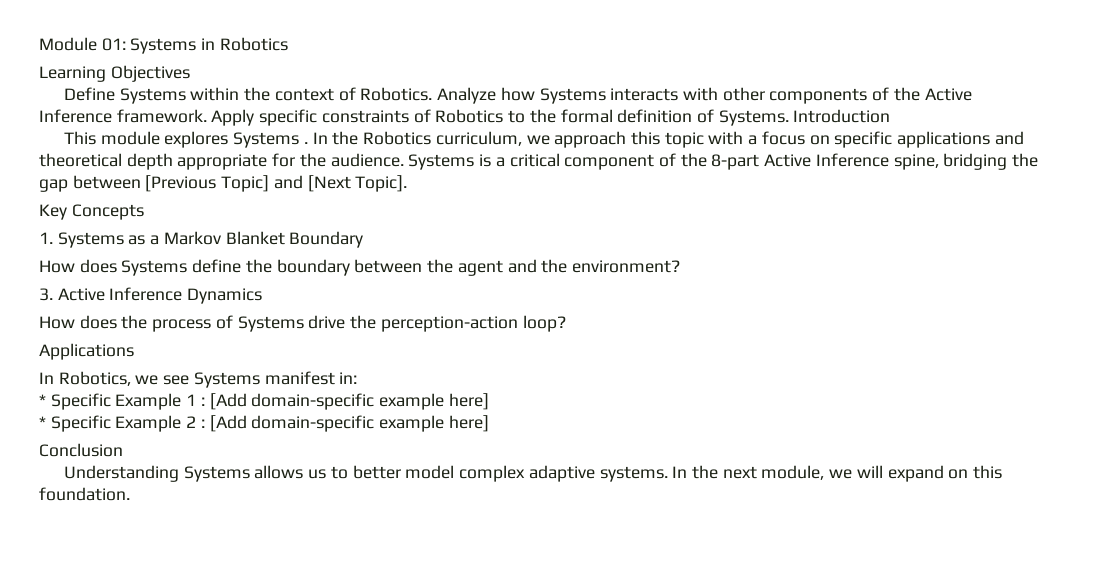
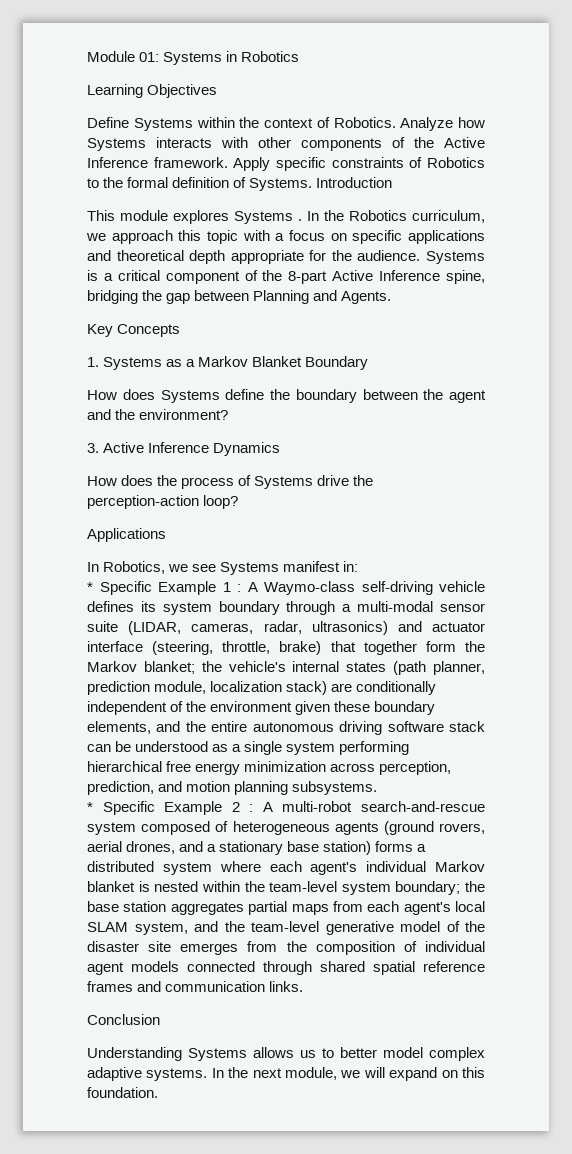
[145,175,408,192] [Previous Topic] and [Next Topic]. -> [253,290,392,304] Planning and Agents.
[209,393,489,410] [Add domain-specific example here] -> [247,581,485,595] [87,601,486,615] [87,621,485,635] [87,641,486,655] [87,661,486,675] [87,681,437,695] [87,701,436,715] [87,721,486,735] [87,741,410,755] [87,761,452,775] [87,781,378,795] A Waymo-class self-driving vehicle defines its system boundary through a multi-modal sensor suite (LIDAR, cameras, radar, ultrasonics) and actuator interface (steering, throttle, brake) that together form the Markov blanket; the vehicle's internal states (path planner, prediction module, localization stack) are conditionally independent of the environment given these boundary elements, and the entire autonomous driving software stack can be understood as a single system performing hierarchical free energy minimization across perception, prediction, and motion planning subsystems.
[209,415,489,432] [Add domain-specific example here] -> [262,801,485,812] [87,821,485,835] [87,841,427,855] [87,861,486,875] [87,881,485,895] [87,901,485,915] [87,921,485,935] [87,941,486,955] [87,961,485,975] [87,981,304,992] A multi-robot search-and-rescue system composed of heterogeneous agents (ground rovers, aerial drones, and a stationary base station) forms a distributed system where each agent's individual Markov blanket is nested within the team-level system boundary; the base station aggregates partial maps from each agent's local SLAM system, and the team-level generative model of the disaster site emerges from the composition of individual agent models connected through shared spatial reference frames and communication links.

